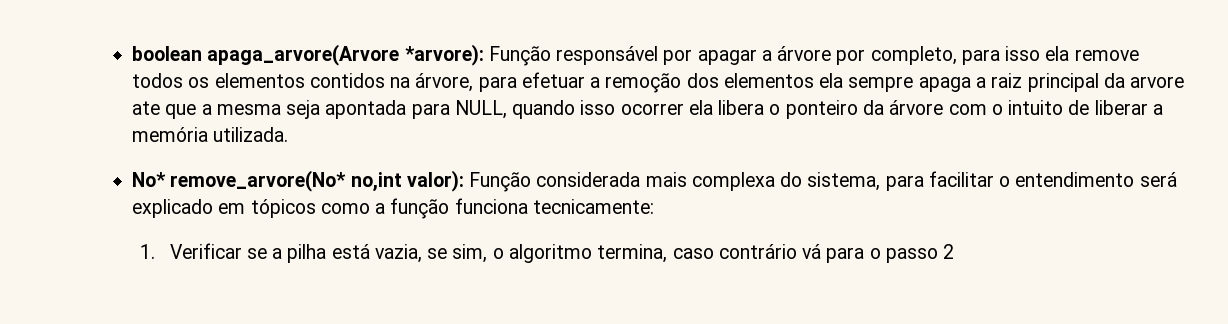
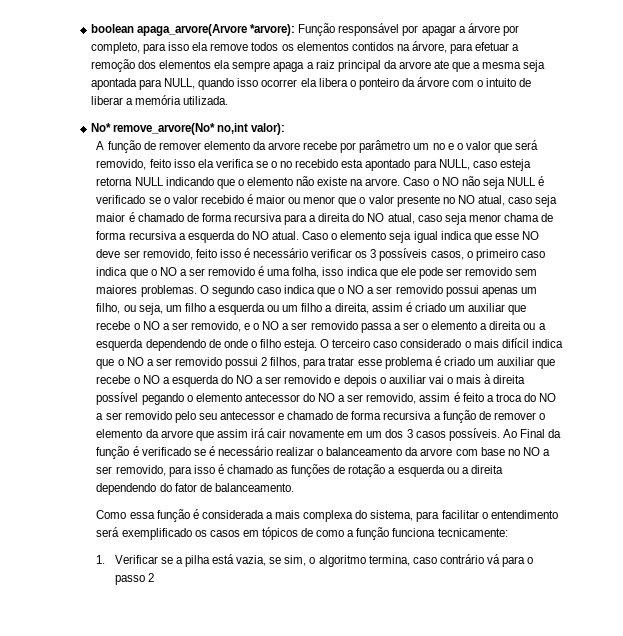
[469,172,641,192] Função considerada -> [96,140,539,153] [96,159,531,171] [96,176,545,189] [96,194,558,207] [96,212,554,225] [96,231,540,243] [96,248,545,261] [96,266,538,279] [96,285,537,297] [96,302,527,315] [96,321,546,333] [96,338,563,351] [96,356,556,369] [96,374,526,387] [96,392,557,405] [96,410,546,423] [96,428,562,441] [96,446,551,459] [96,464,503,477] [96,483,294,495] [96,509,273,522] // A função de remover elemento da arvore recebe por parâmetro um no e o valor que será removido, feito isso ela verifica se o no recebido esta apontado para NULL, caso esteja retorna NULL indicando que o elemento não existe na arvore. Caso o NO não seja NULL é verificado se o valor recebido é maior ou menor que o valor presente no NO atual, caso seja maior é chamado de forma recursiva para a direita do NO atual, caso seja menor chama de forma recursiva a esquerda do NO atual. Caso o elemento seja igual indica que esse NO deve ser removido, feito isso é necessário verificar os 3 possíveis casos, o primeiro caso indica que o NO a ser removido é uma folha, isso indica que ele pode ser removido sem maiores problemas. O segundo caso indica que o NO a ser removido possui apenas um filho, ou seja, um filho a esquerda ou um filho a direita, assim é criado um auxiliar que recebe o NO a ser removido, e o NO a ser removido passa a ser o elemento a direita ou a esquerda dependendo de onde o filho esteja. O terceiro caso considerado o mais difícil indica que o NO a ser removido possui 2 filhos, para tratar esse problema é criado um auxiliar que recebe o NO a esquerda do NO a ser removido e depois o auxiliar vai o mais à direita possível pegando o elemento antecessor do NO a ser removido, assim é feito a troca do NO a ser removido pelo seu antecessor e chamado de forma recursiva a função de remover o elemento da arvore que assim irá cair novamente em um dos 3 casos possíveis. Ao Final da função é verificado se é necessário realizar o balanceamento da arvore com base no NO a ser removido, para isso é chamado as funções de rotação a esquerda ou a direita dependendo do fator de balanceamento. // Como essa função é considerada a
[131,199,213,218] explicado -> [121,528,240,540] exemplificado os casos
(316, 208) none -> [301,528,314,537] de

